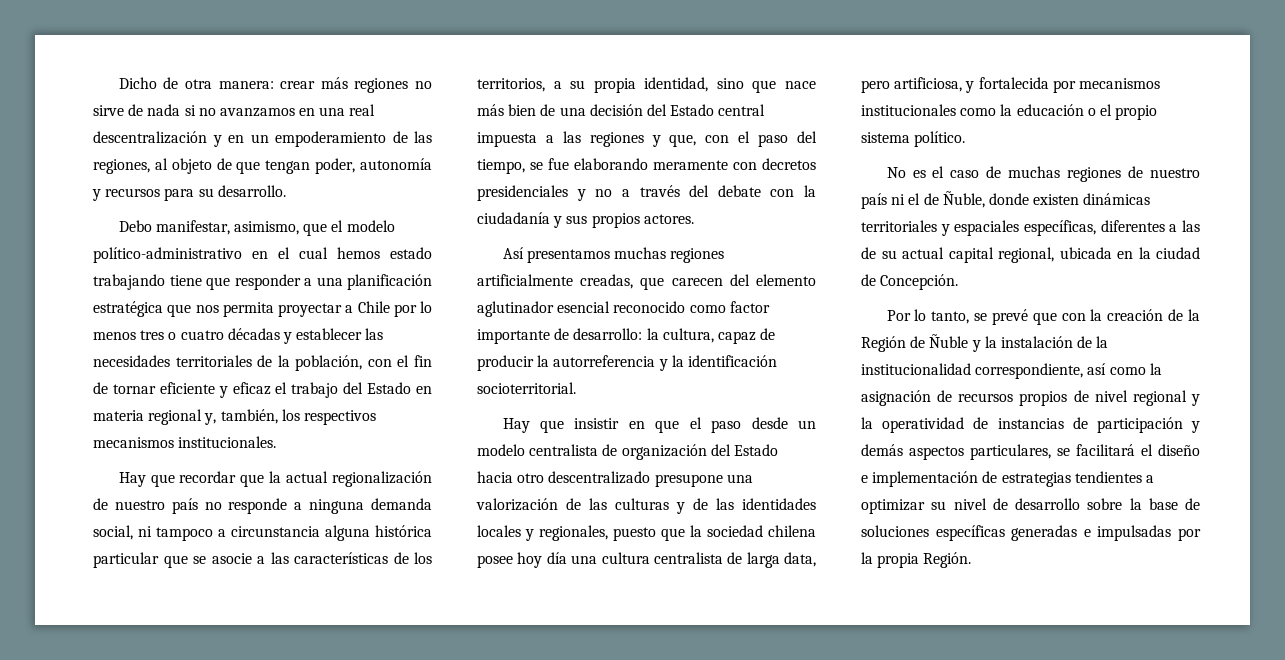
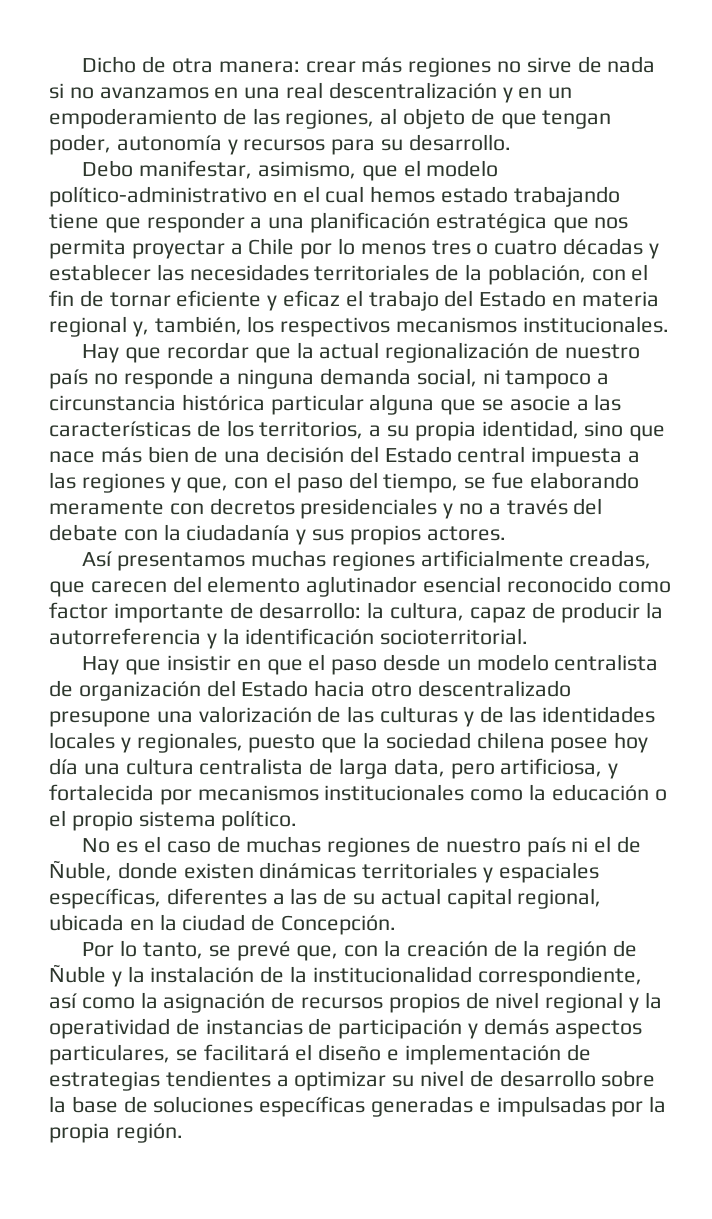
[325,525,370,541] alguna -> (176, 403) none
(159, 560) none -> [369,394,435,415] alguna
[1032,312,1057,325] que -> [296,945,339,961] que,
[861,336,906,352] Región -> [546,941,608,961] región
[923,552,972,568] Región. -> [115,1123,183,1143] región.

